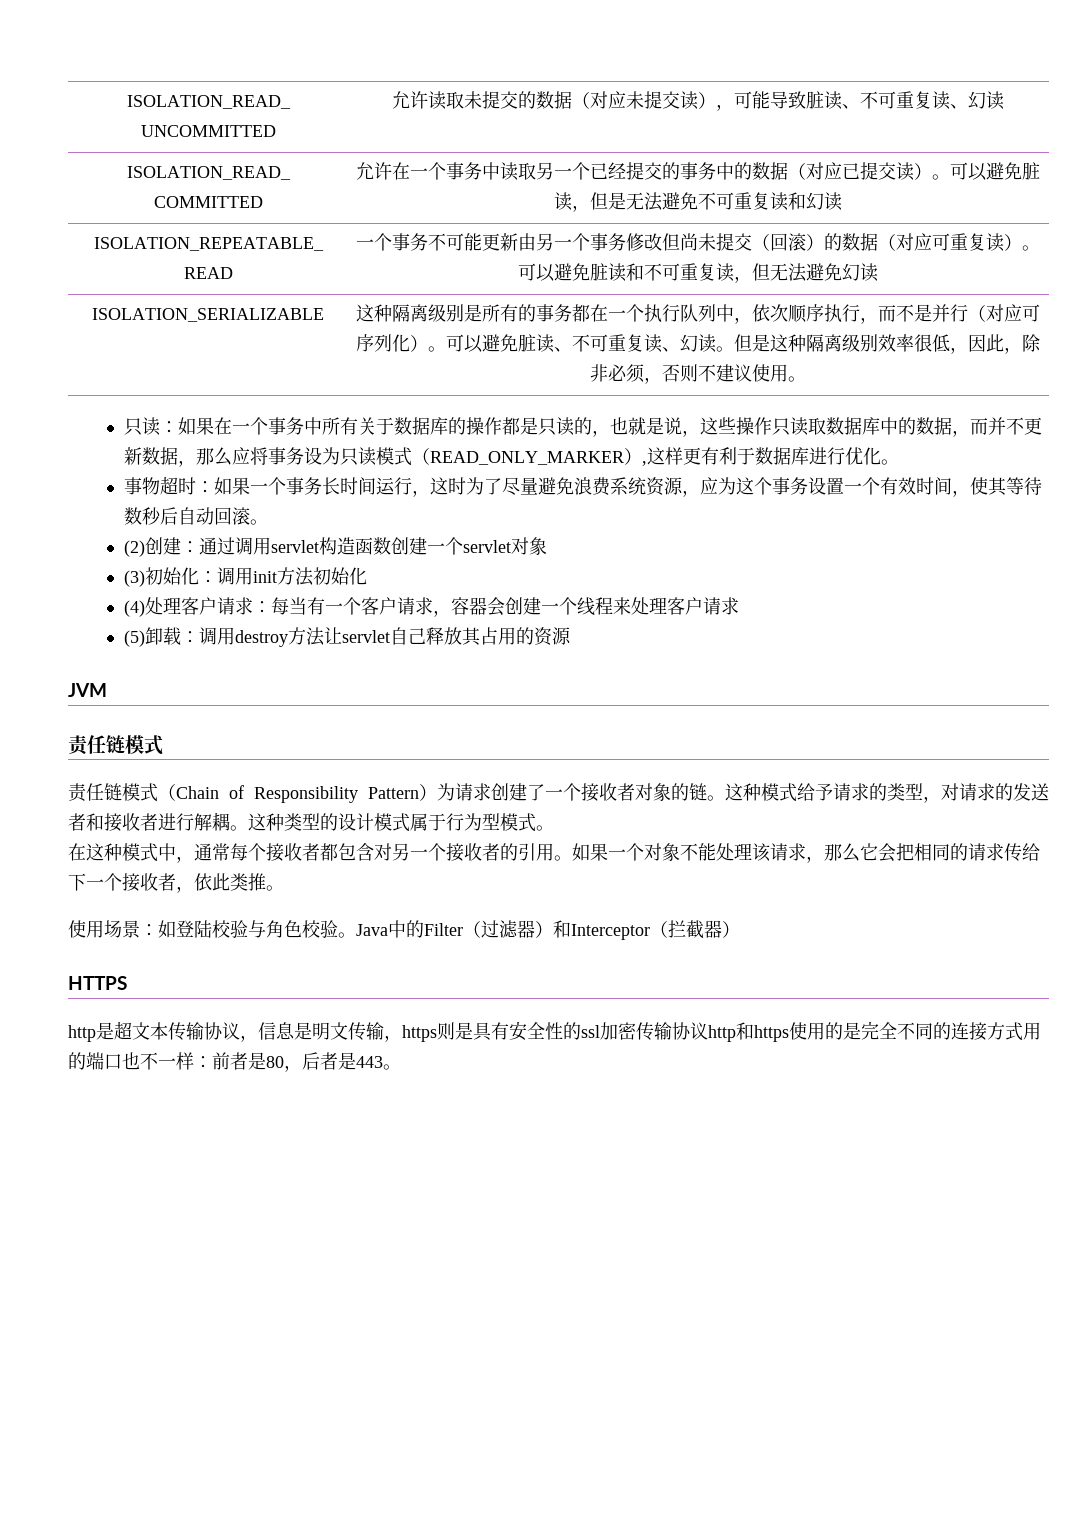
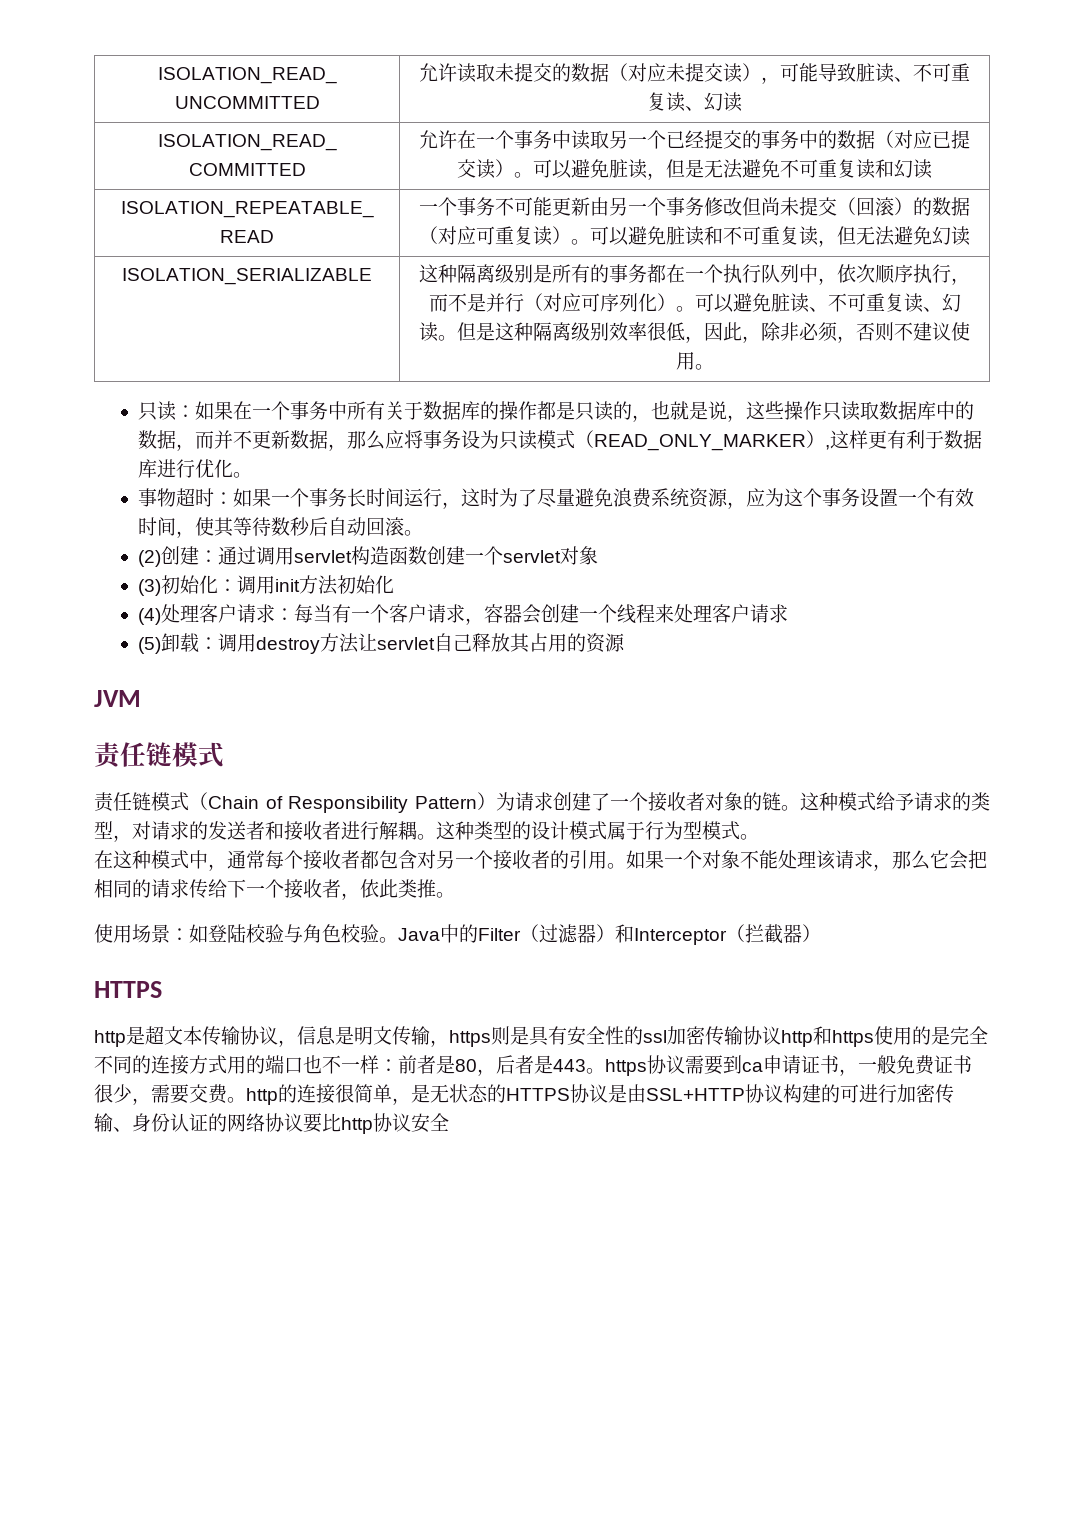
(401, 1067) none -> [605,1055,972,1076] [94,1084,954,1105] [94,1113,449,1134] https协议需要到ca申请证书，一般免费证书很少，需要交费。http的连接很简单，是无状态的HTTPS协议是由SSL+HTTP协议构建的可进行加密传输、身份认证的网络协议要比http协议安全

